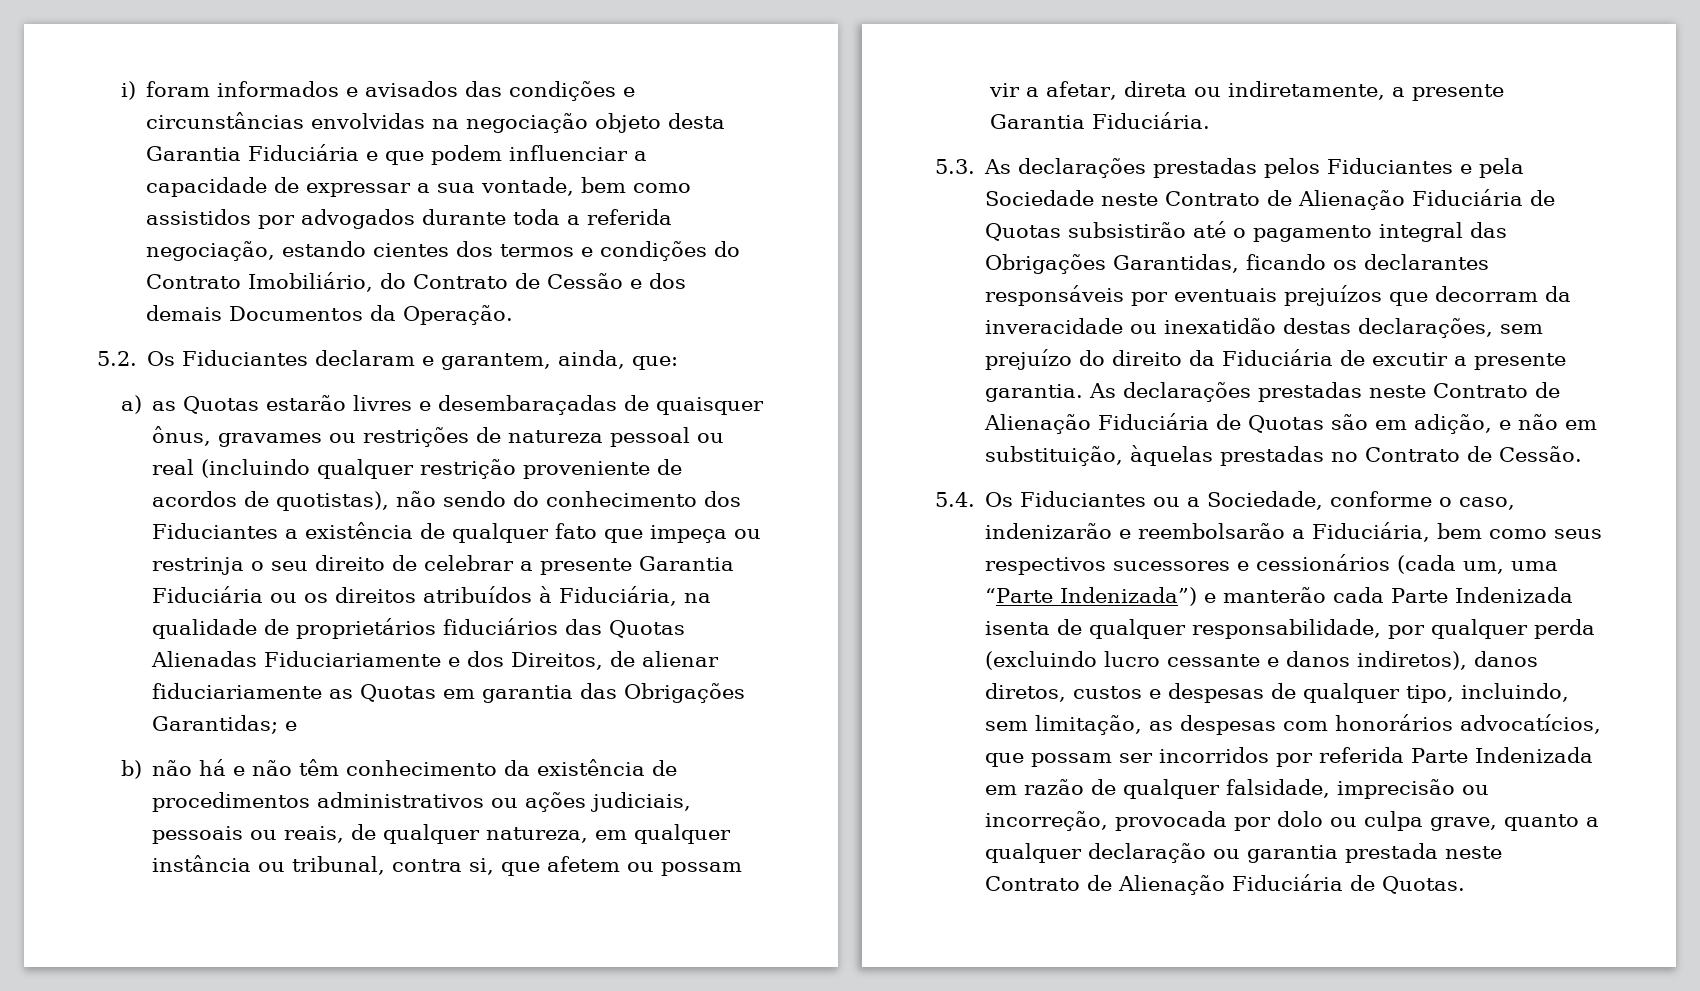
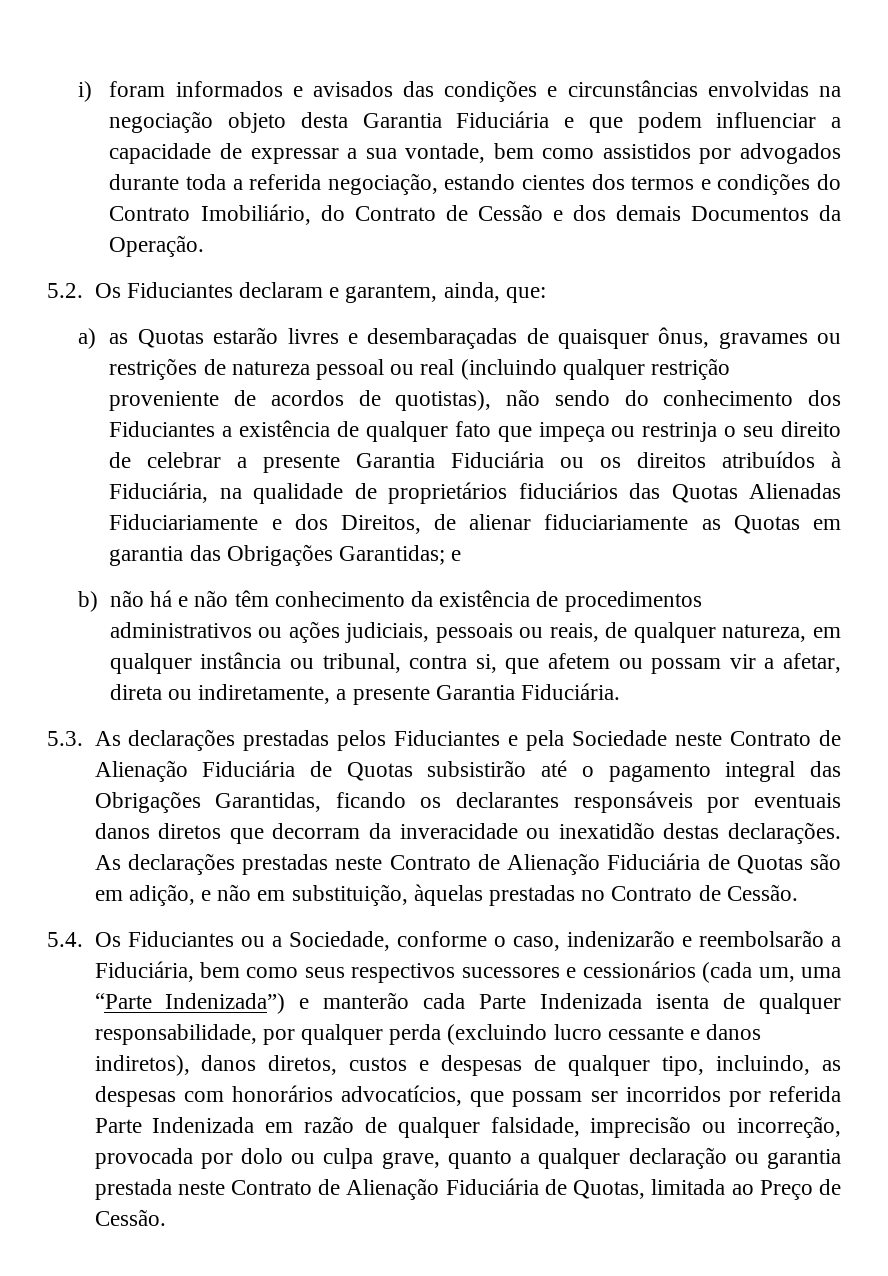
[1284,285,1383,306] prejuízos -> [94,823,222,839] danos diretos
[1358,318,1544,338] [985,349,1567,370] [985,384,1084,402] declarações, sem prejuízo do direito da Fiduciária de excutir a presente garantia. -> [727,822,841,844] declarações.
[985,715,1143,735] sem limitação, -> (811, 1065) none
[1382,876,1466,894] Quotas. -> [573,1179,842,1200] [94,1209,166,1226] Quotas, limitada ao Preço de Cessão.

